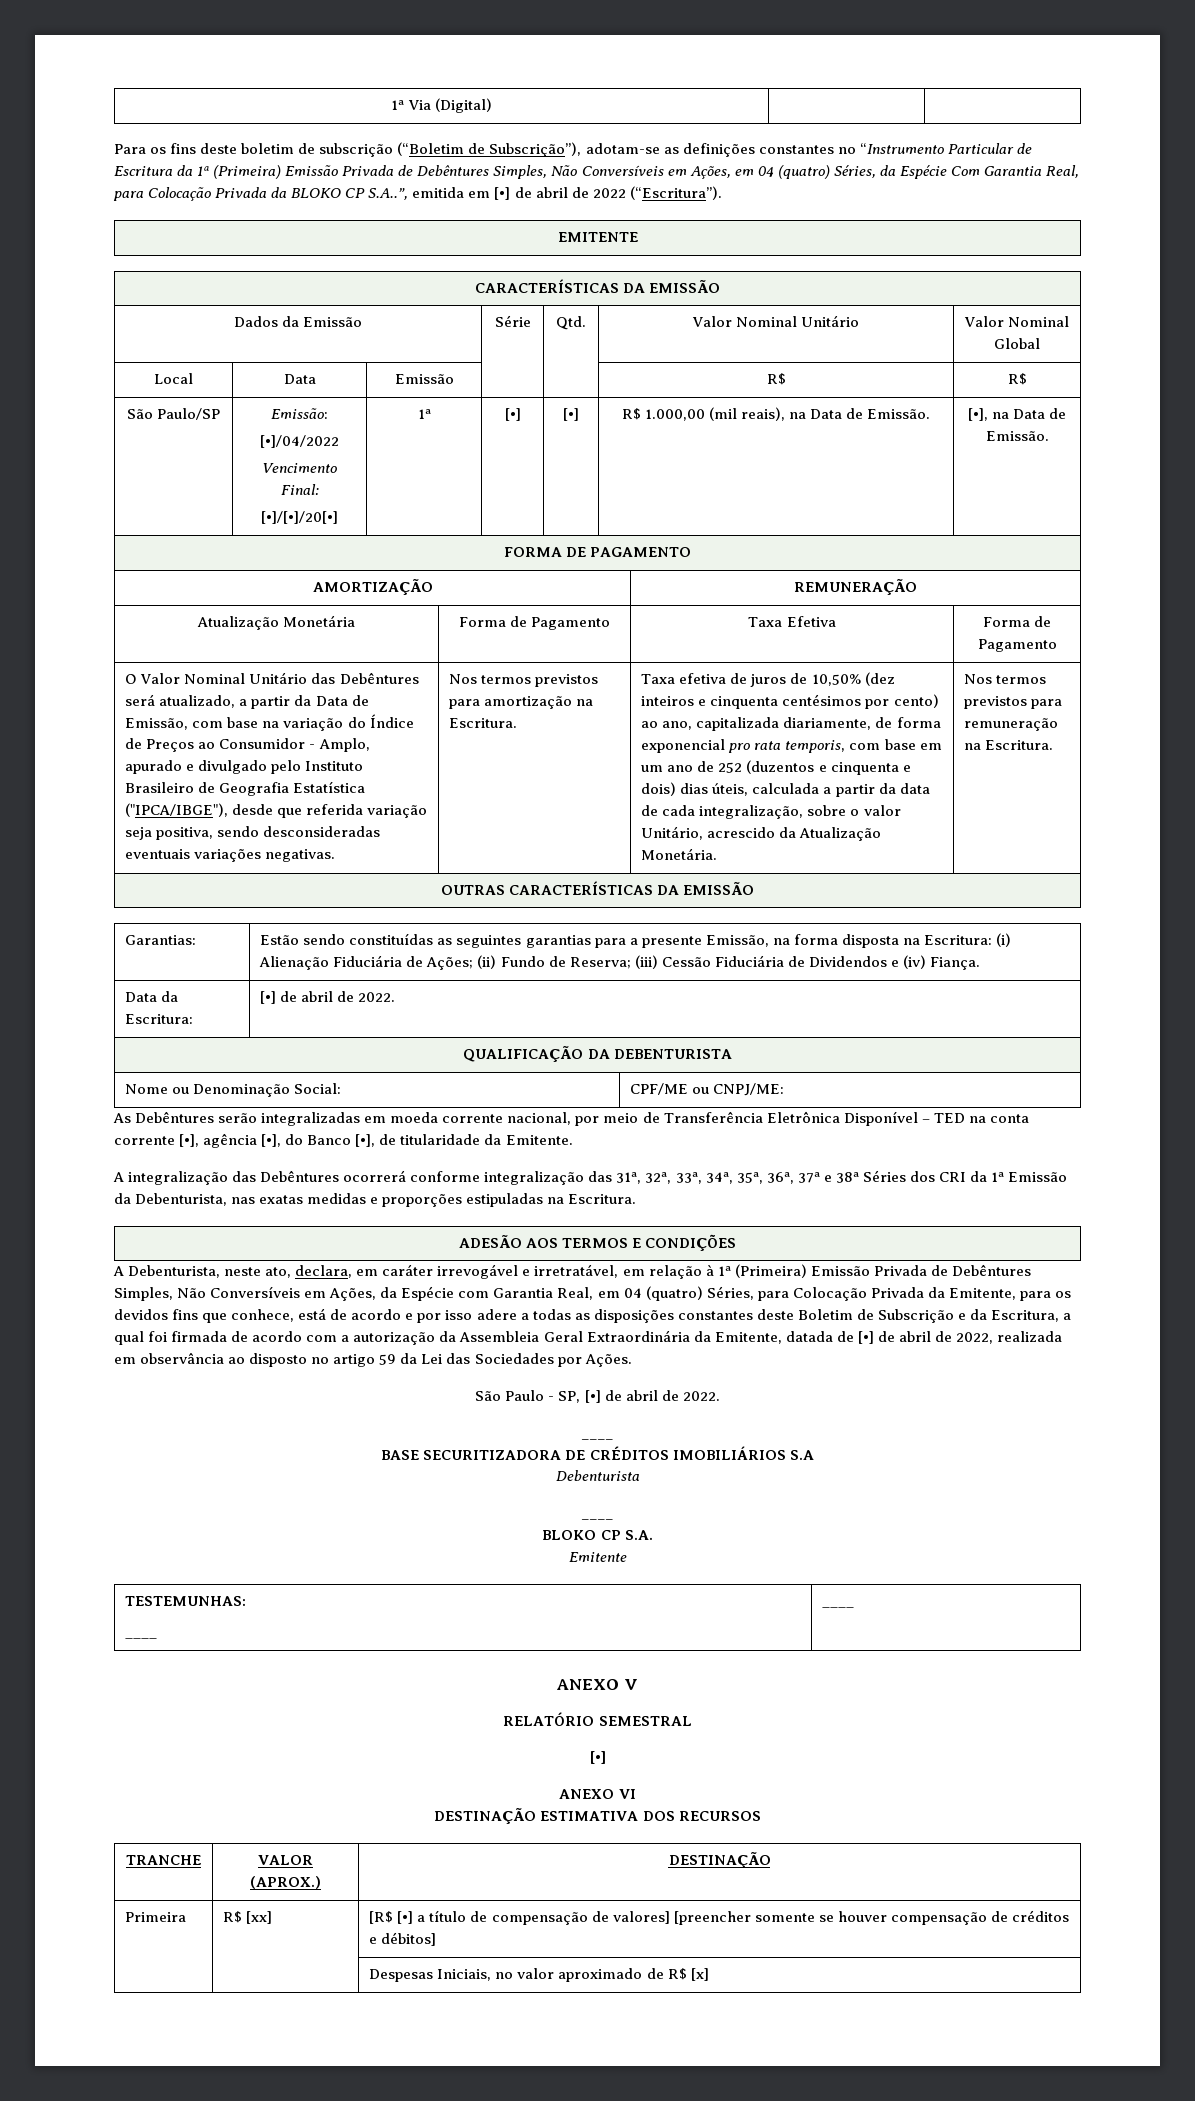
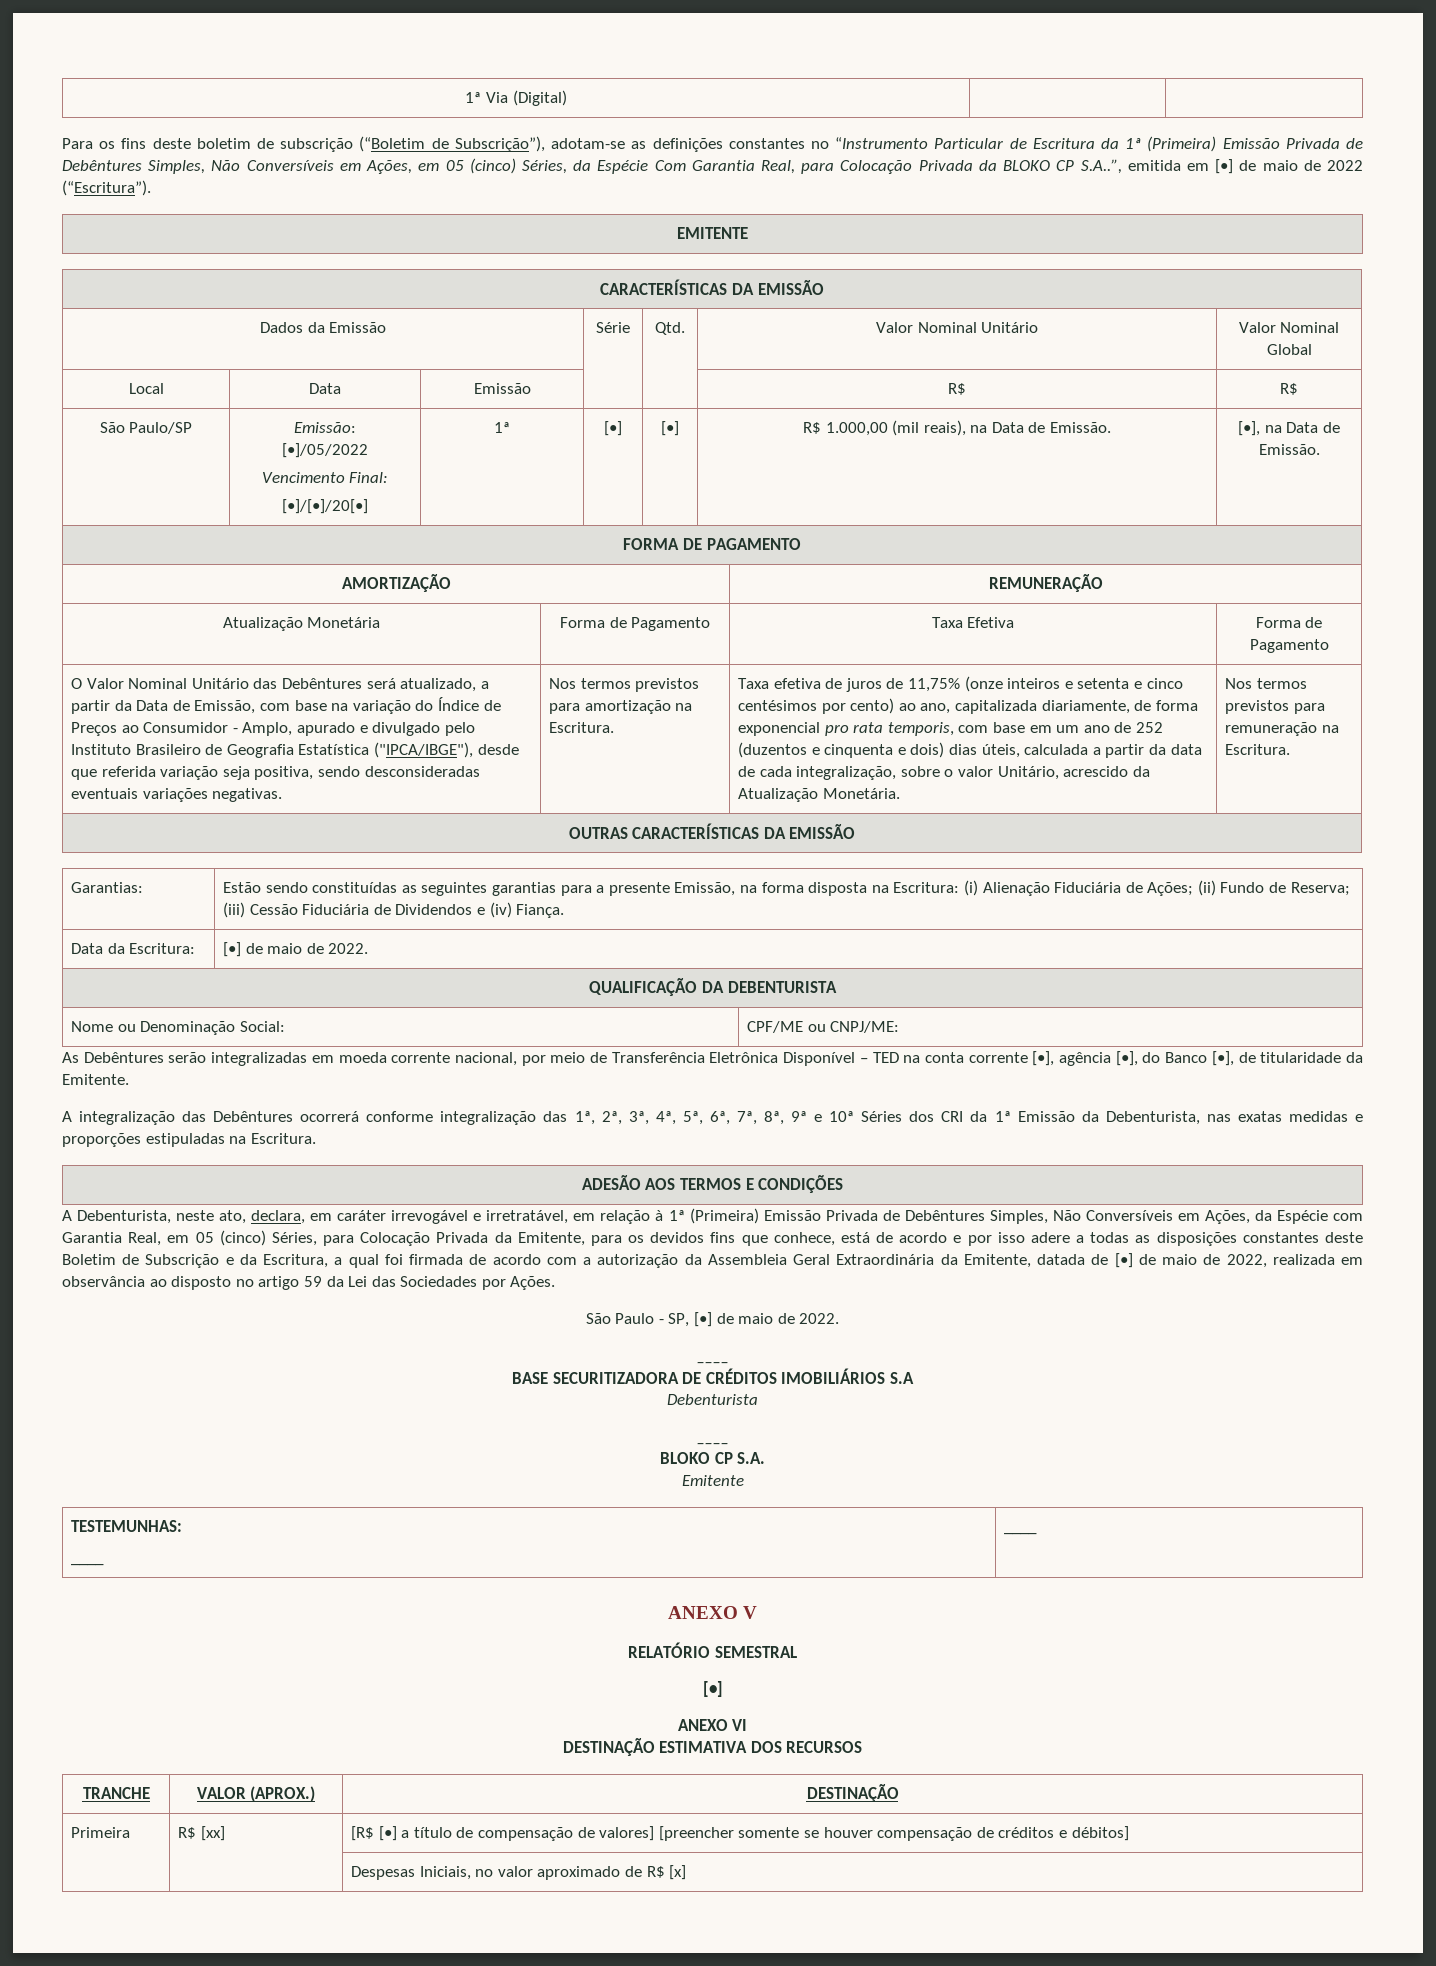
[757,165,830,179] 04 (quatro) -> [445,158,516,174] 05 (cinco)
[535,187,568,198] abril -> [1262,160,1298,171] maio
[260,435,339,448] [•]/04/2022 -> [282,443,368,458] [•]/05/2022
[811,672,895,686] [641,696,779,709] 10,50% (dez inteiros e cinquenta -> [908,676,1183,692] 11,75% (onze inteiros e setenta e cinco
[301,991,334,1002] abril -> [267,943,303,954] maio
[616,1172,859,1184] 31ª, 32ª, 33ª, 34ª, 35ª, 36ª, 37ª e 38ª -> [574,1111,855,1125] 1ª, 2ª, 3ª, 4ª, 5ª, 6ª, 7ª, 8ª, 9ª e 10ª
[623,1286,703,1301] 04 (quatro) -> [195,1230,266,1246] 05 (cinco)
[898,1331,931,1342] abril -> [1162,1254,1198,1265] maio
[625,1390,658,1401] abril -> [738,1313,774,1324] maio

